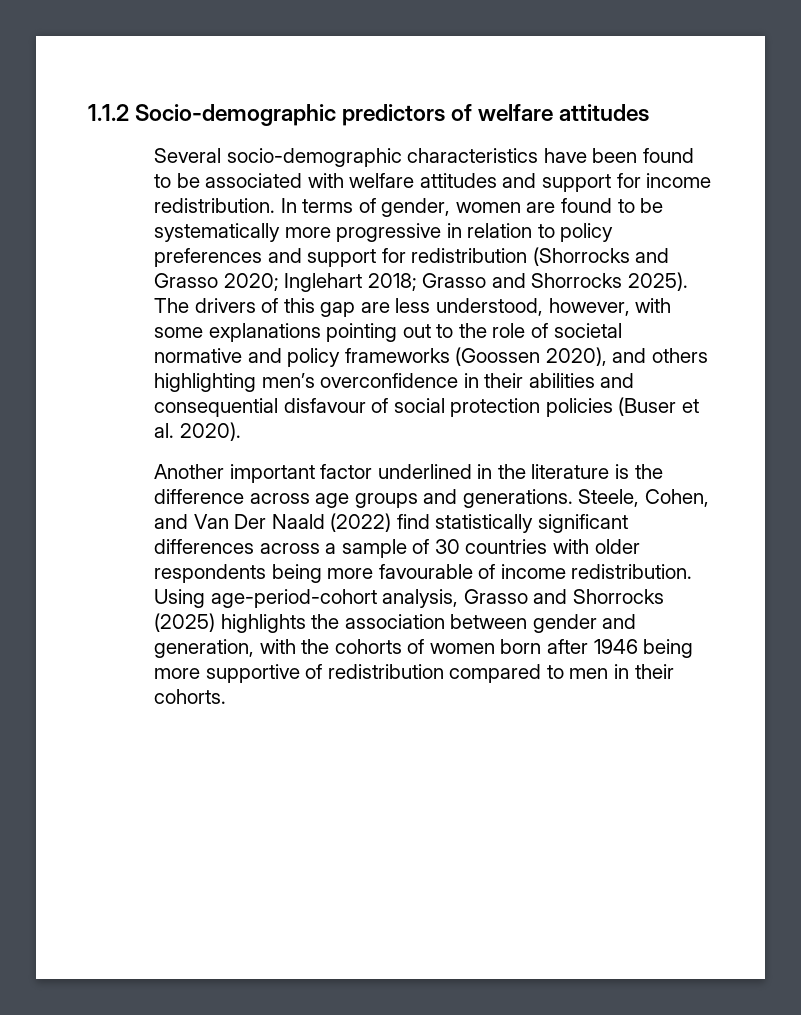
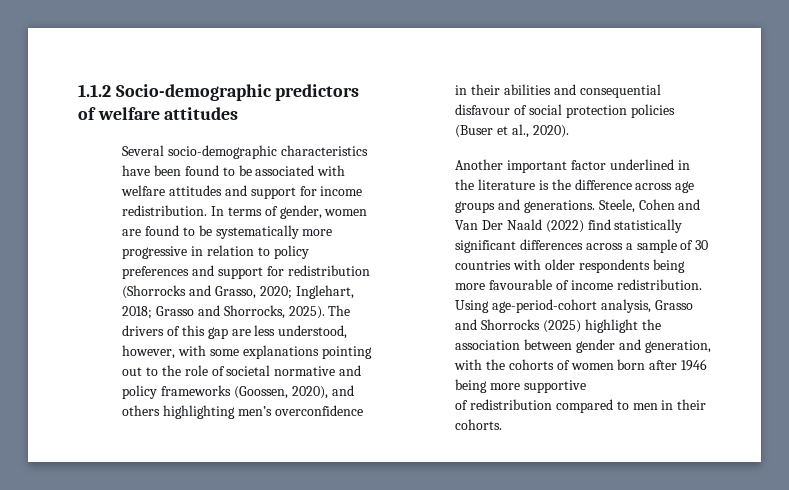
[154,273,363,292] Grasso 2020; Inglehart -> [214,285,354,299] Grasso, 2020; Inglehart,
[531,273,623,288] Shorrocks -> [223,305,285,319] Shorrocks,
[455,347,541,366] (Goossen -> [233,386,288,399] (Goossen,
[154,423,175,438] al. -> [511,124,529,138] al.,
[644,489,709,507] Cohen, -> [638,199,675,210] Cohen
[220,614,306,633] highlights -> [584,319,638,333] highlight
(300, 673) none -> (586, 386) //

